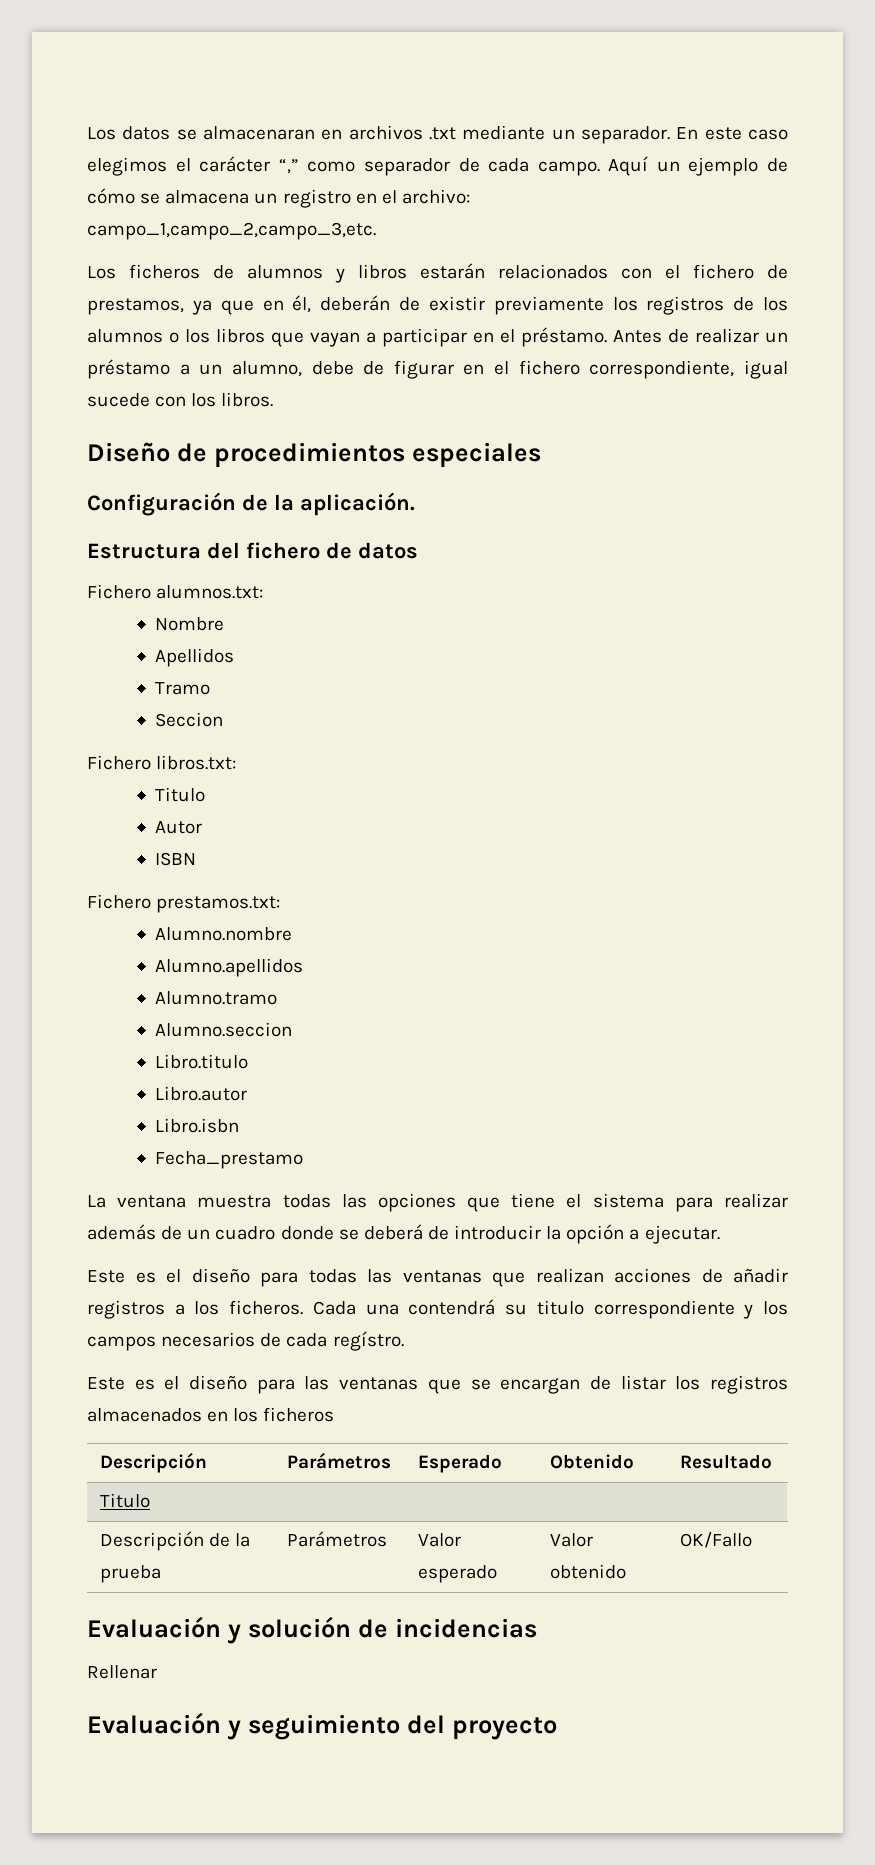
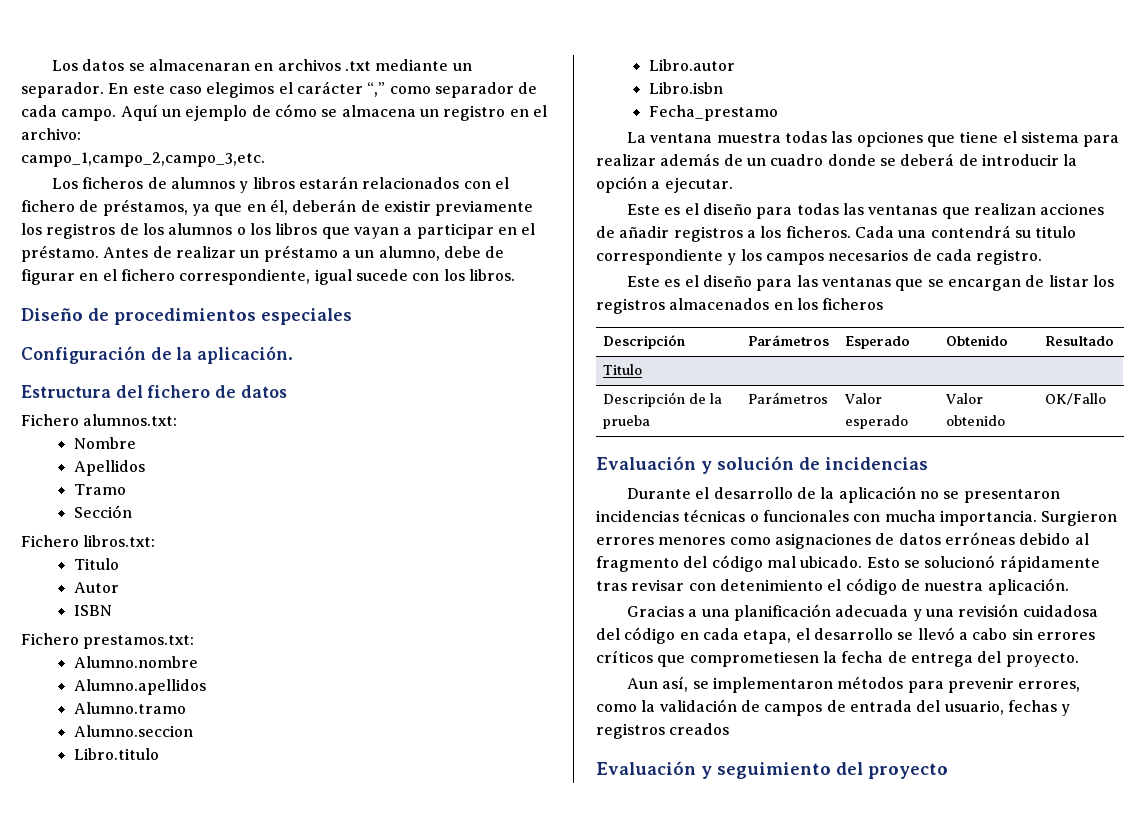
[87,298,184,315] prestamos, -> [102,199,188,216] préstamos,
[154,712,223,727] Seccion -> [73,505,132,518] Sección
[332,1331,404,1351] regístro. -> [976,249,1043,265] registro.
[87,1665,157,1679] Rellenar -> [627,486,1060,503] [596,509,1118,526] [596,532,1089,549] [596,555,1100,572] [596,578,1069,595] [627,604,1098,621] [596,627,1095,644] [596,650,1079,667] [627,676,1081,693] [596,699,1071,716] [596,723,730,739] Durante el desarrollo de la aplicación no se presentaron incidencias técnicas o funcionales con mucha importancia. Surgieron errores menores como asignaciones de datos erróneas debido al fragmento del código mal ubicado. Esto se solucionó rápidamente tras revisar con detenimiento el código de nuestra aplicación. // Gracias a una planificación adecuada y una revisión cuidadosa del código en cada etapa, el desarrollo se llevó a cabo sin errores críticos que comprometiesen la fecha de entrega del proyecto. // Aun así, se implementaron métodos para prevenir errores, como la validación de campos de entrada del usuario, fechas y registros creados

